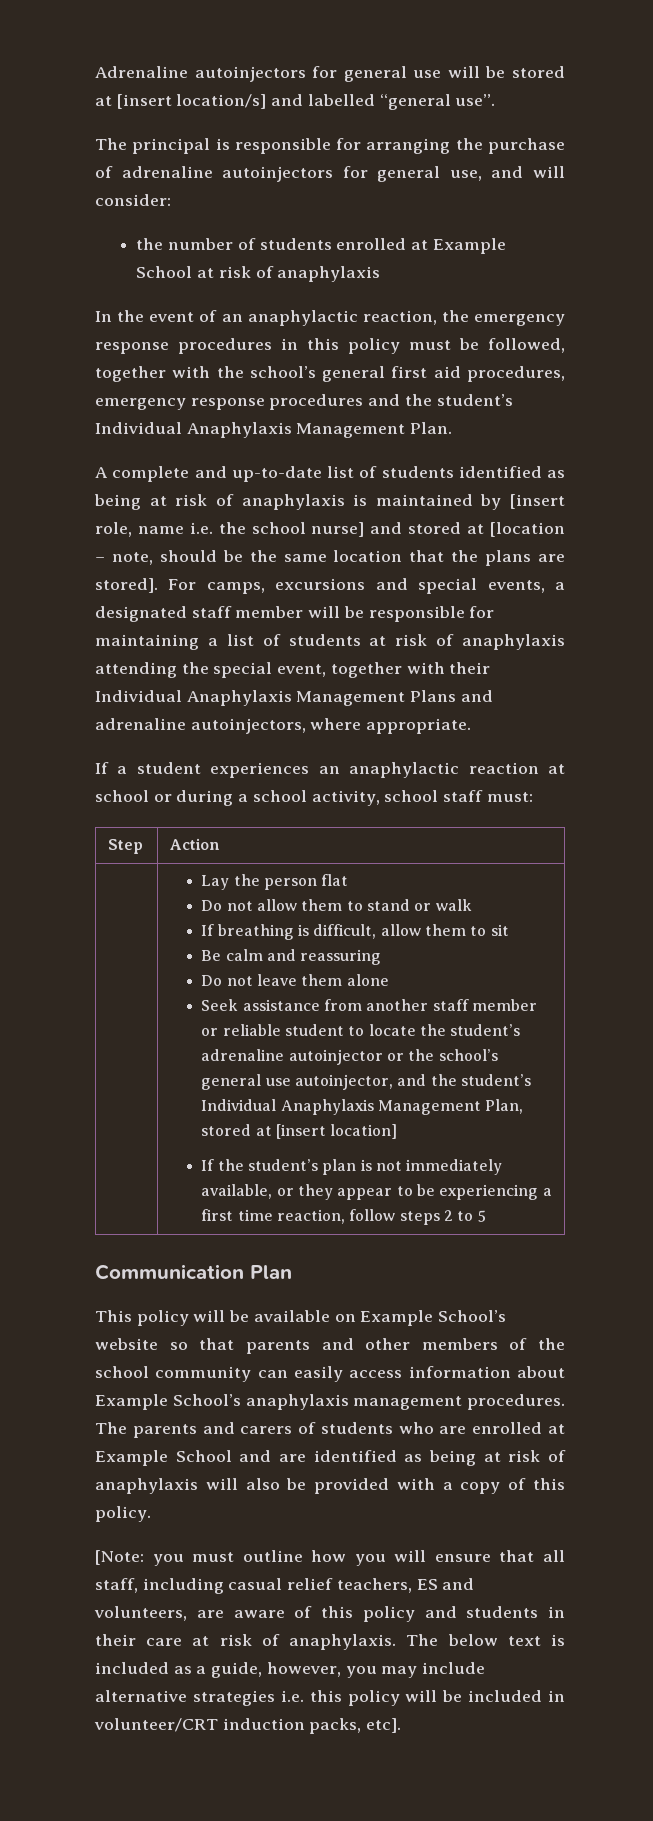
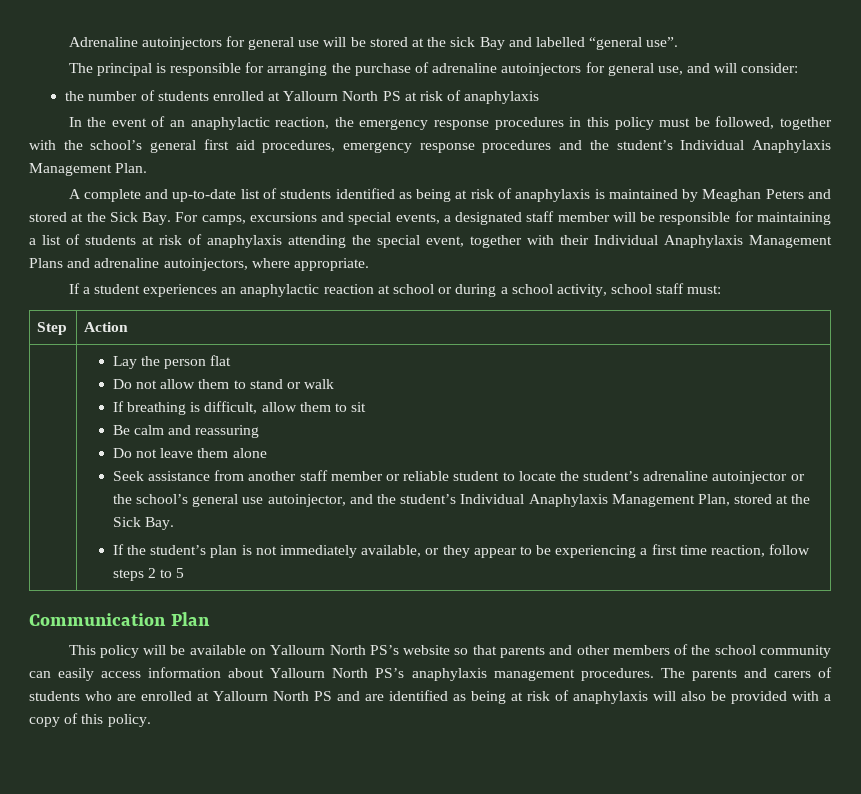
[116,94,267,109] [insert location/s] -> [427,37,505,50] the sick Bay
[432,238,506,254] [136,266,193,278] Example School -> [283,91,401,101] Yallourn North PS
[510,494,565,509] [95,522,566,537] [95,550,565,566] [95,578,158,593] [insert role, name i.e. the school nurse] and stored at [location – note, should be the same location that the plans are stored]. -> [702,189,832,202] [29,212,172,225] Meaghan Peters and stored at the Sick Bay.
[275,1124,398,1139] [insert location] -> [791,494,811,504] [112,517,175,530] the Sick Bay.
[360,1310,507,1326] Example School’s -> [270,645,399,655] Yallourn North PS’s
[95,1394,241,1410] Example School’s -> [270,668,405,678] Yallourn North PS’s
[95,1450,232,1466] Example School -> [213,691,332,701] Yallourn North PS
[95,1550,565,1566] [95,1578,475,1594] [94,1606,565,1622] [95,1634,565,1650] [95,1662,486,1678] [95,1690,565,1706] [94,1718,402,1734] // [Note: you must outline how you will ensure that all staff, including casual relief teachers, ES and volunteers, are aware of this policy and students in their care at risk of anaphylaxis. The below text is included as a guide, however, you may include alternative strategies i.e. this policy will be included in volunteer/CRT induction packs, etc]. -> (151, 720) none

